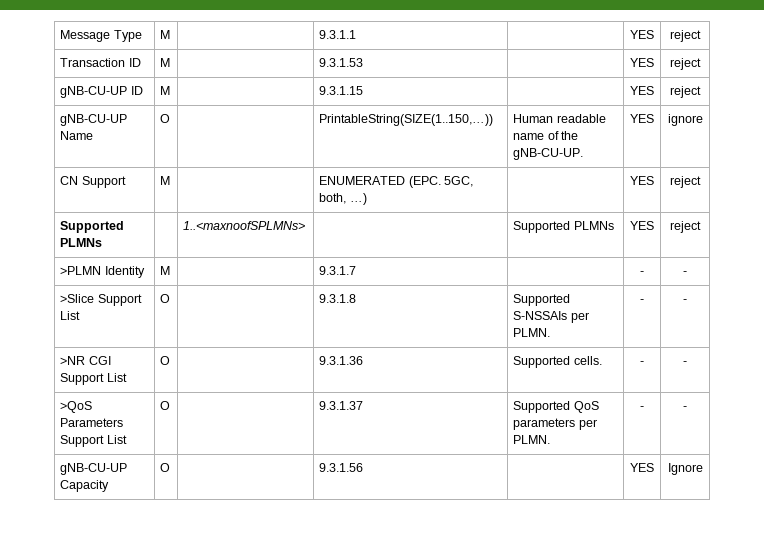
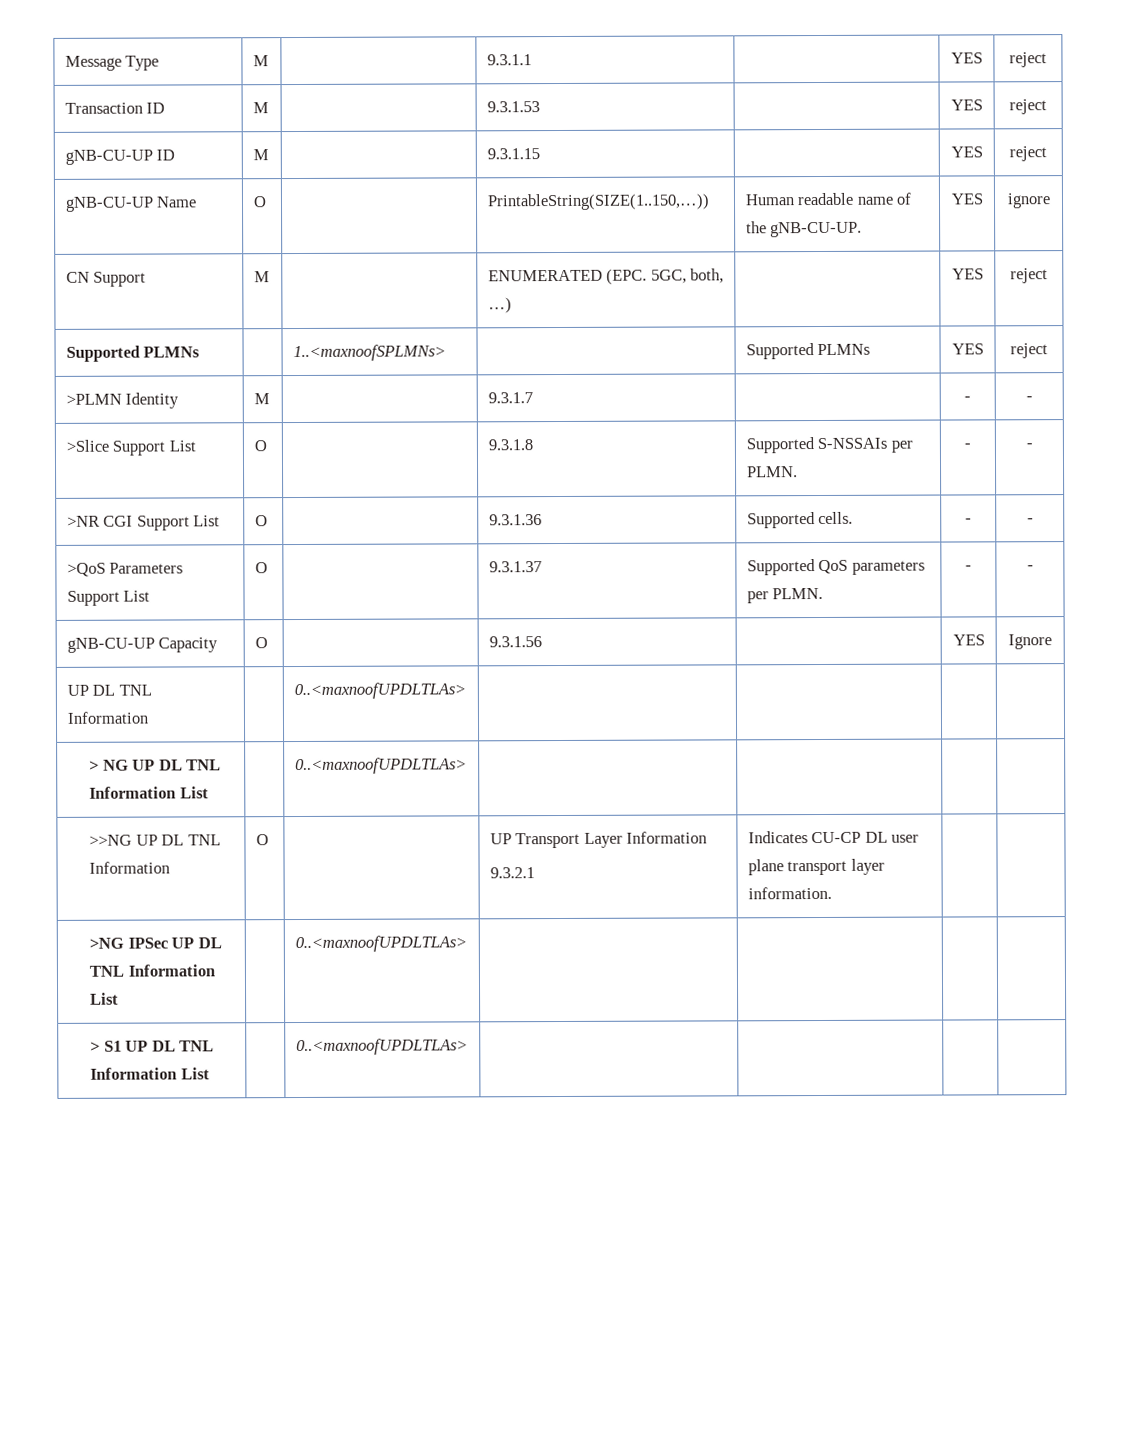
(703, 469) none -> [66,684,152,696] [66,711,148,724] [293,682,466,700] [89,759,222,771] [89,786,209,799] [294,757,467,775] [89,834,221,846] [89,861,171,874] [255,834,269,846] [489,831,707,849] [489,867,535,879] [747,831,919,844] [747,858,885,876] [747,886,832,900] [89,937,222,949] [89,964,215,977] [90,992,120,1005] [294,935,467,953] [90,1040,215,1052] [90,1067,210,1080] [295,1038,468,1056] // UP DL TNL Information | | 0..<maxnoofUPDLTLAs> | | | | // > NG UP DL TNL Information List | | 0..<maxnoofUPDLTLAs> | | | | // >>NG UP DL TNL Information | O | | UP Transport Layer Information // 9.3.2.1 | Indicates CU-CP DL user plane transport layer information. | | // >NG IPSec UP DL TNL Information List | | 0..<maxnoofUPDLTLAs> | | | | // > S1 UP DL TNL Information List | | 0..<maxnoofUPDLTLAs> | | | |

